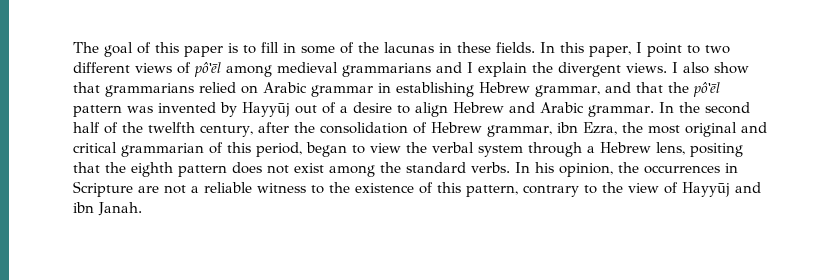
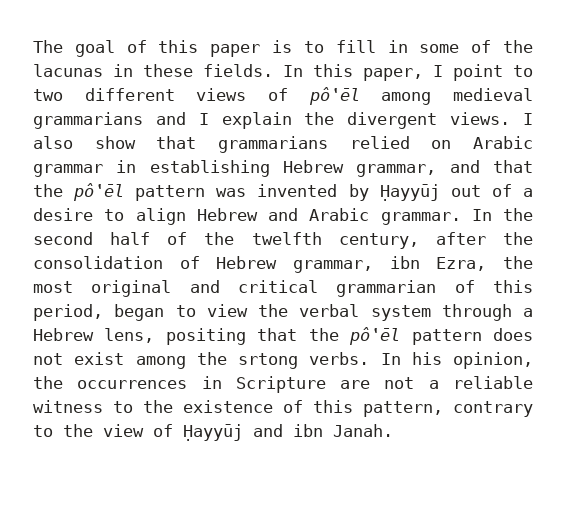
[242,102,290,117] Hayyūj -> [379,184,440,201] Ḥayyūj
[131,162,173,177] eighth -> [349,327,401,345] pô‛ēl
[406,162,466,173] standard -> [238,353,298,369] srtong
[682,182,730,197] Hayyūj -> [183,424,243,441] Ḥayyūj

